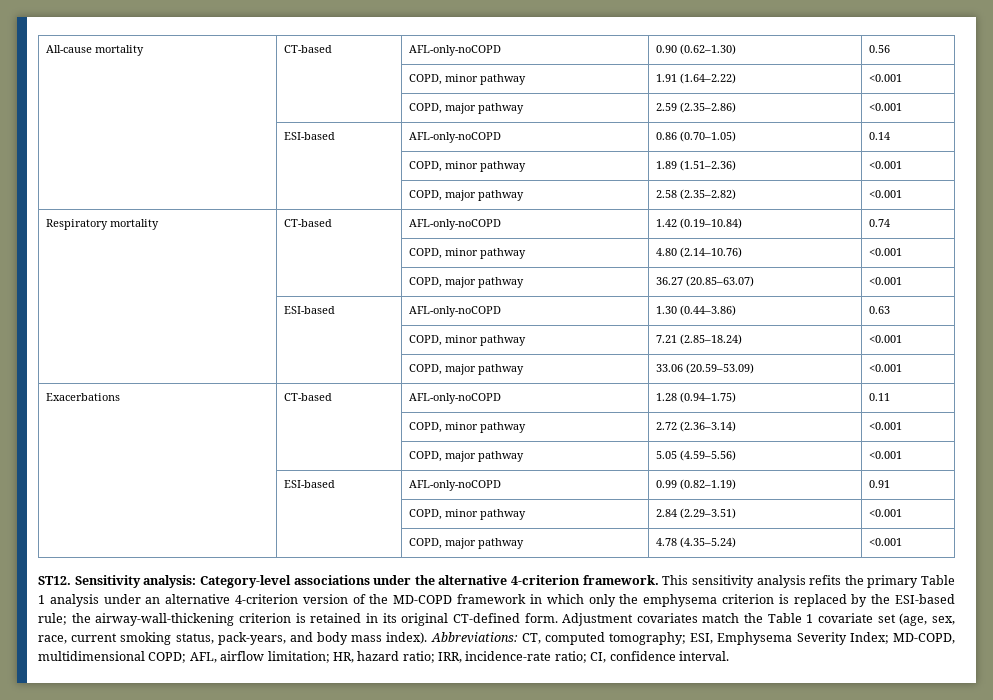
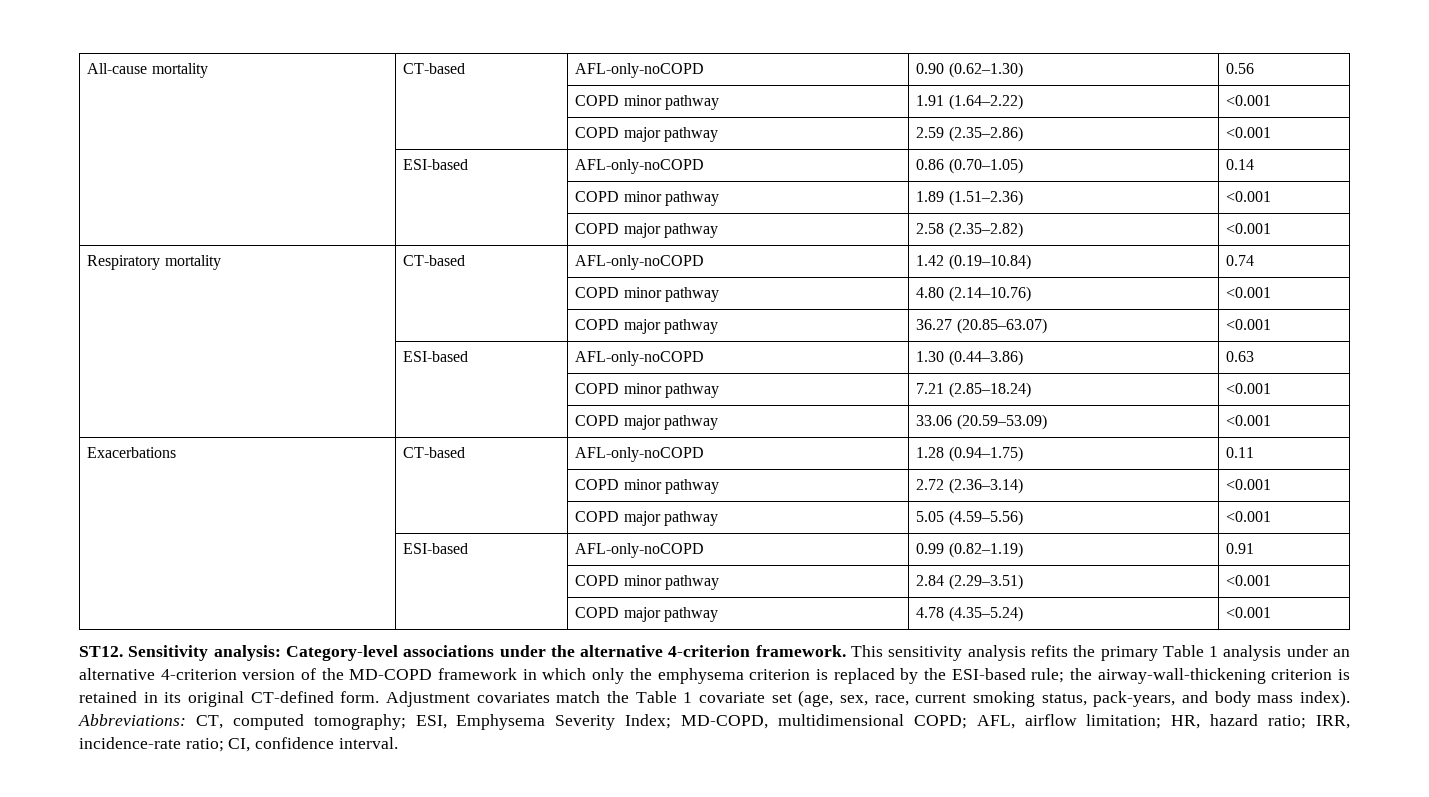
[409,74,443,85] COPD, -> [575,95,620,106] COPD
[409,103,443,114] COPD, -> [575,127,620,138] COPD
[409,161,443,172] COPD, -> [575,191,620,202] COPD
[409,190,443,201] COPD, -> [575,223,620,234] COPD
[409,248,443,259] COPD, -> [575,287,620,298] COPD
[409,277,443,288] COPD, -> [575,319,620,330] COPD
[409,335,443,346] COPD, -> [575,383,620,394] COPD
[409,364,443,375] COPD, -> [575,415,620,426] COPD
[409,422,443,433] COPD, -> [575,479,620,490] COPD
[409,451,443,462] COPD, -> [575,511,620,522] COPD
[409,509,443,520] COPD, -> [575,575,620,586] COPD
[409,538,443,549] COPD, -> [575,607,620,618] COPD

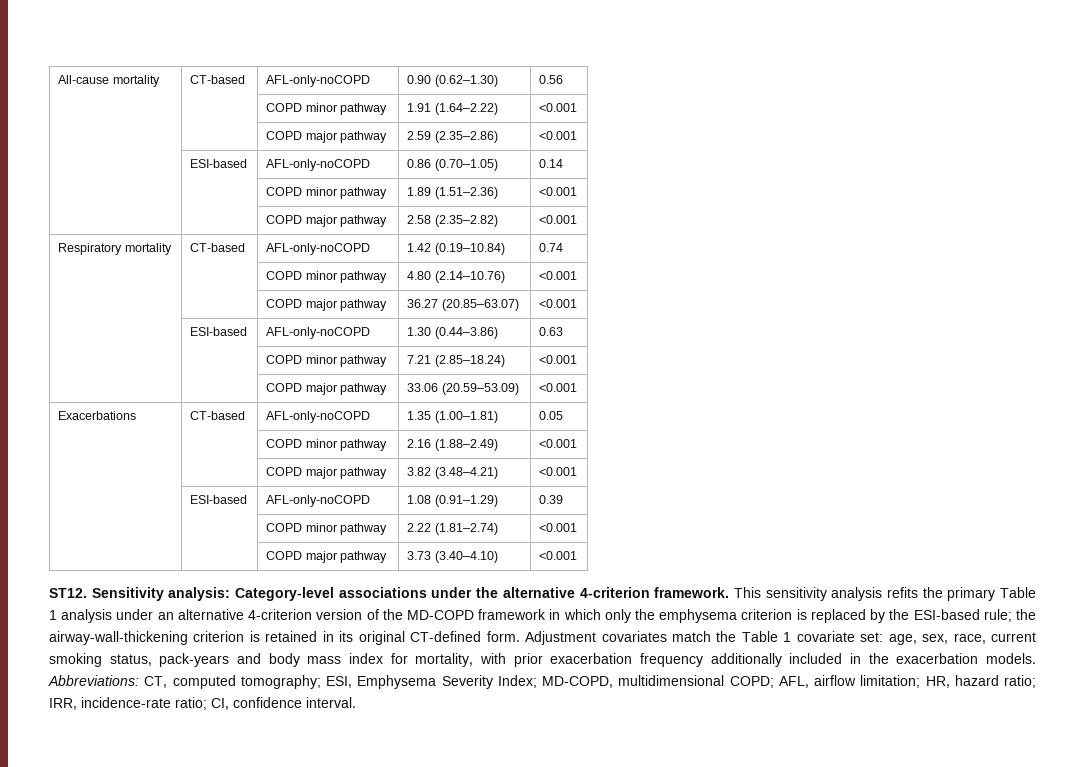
[916,446,1023,462] [1226,447,1255,458] [575,479,720,494] [916,478,1023,494] [1226,479,1272,490] [575,511,719,526] [916,510,1023,526] [1226,511,1272,522] [403,543,469,554] [575,543,705,558] [916,542,1023,558] [1226,543,1255,554] [575,575,720,590] [916,574,1023,590] [1226,575,1272,586] [575,607,719,622] [916,606,1023,622] 1.28 (0.94–1.75) | 0.11 // | | COPD minor pathway | 2.72 (2.36–3.14) | <0.001 // | | COPD major pathway | 5.05 (4.59–5.56) | <0.001 // | ESI-based | AFL-only-noCOPD | 0.99 (0.82–1.19) | 0.91 // | | COPD minor pathway | 2.84 (2.29–3.51) | <0.001 // | | COPD major pathway | 4.78 (4.35–5.24) -> [407,411,498,423] [539,411,564,420] [266,439,387,451] [407,439,498,451] [539,439,578,448] [266,467,387,479] [407,467,498,479] [539,467,578,476] [190,495,248,504] [266,495,371,507] [407,495,498,507] [539,495,564,504] [266,523,387,535] [407,523,498,535] [539,523,578,532] [266,551,387,563] [407,551,498,563] 1.35 (1.00–1.81) | 0.05 // | | COPD minor pathway | 2.16 (1.88–2.49) | <0.001 // | | COPD major pathway | 3.82 (3.48–4.21) | <0.001 // | ESI-based | AFL-only-noCOPD | 1.08 (0.91–1.29) | 0.39 // | | COPD minor pathway | 2.22 (1.81–2.74) | <0.001 // | | COPD major pathway | 3.73 (3.40–4.10)
[771,690,834,707] set (age, -> [860,632,917,645] set: age,
[1093,691,1176,707] pack-years, -> [159,653,230,667] pack-years
[1300,690,1350,707] index). -> [349,653,1036,667] index for mortality, with prior exacerbation frequency additionally included in the exacerbation models.

